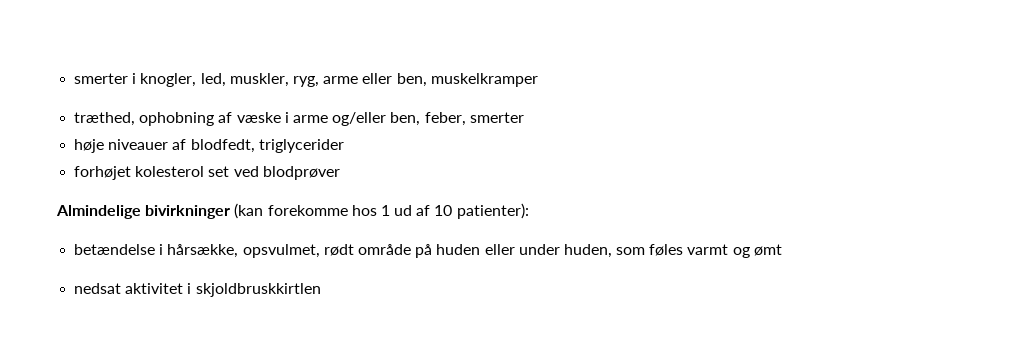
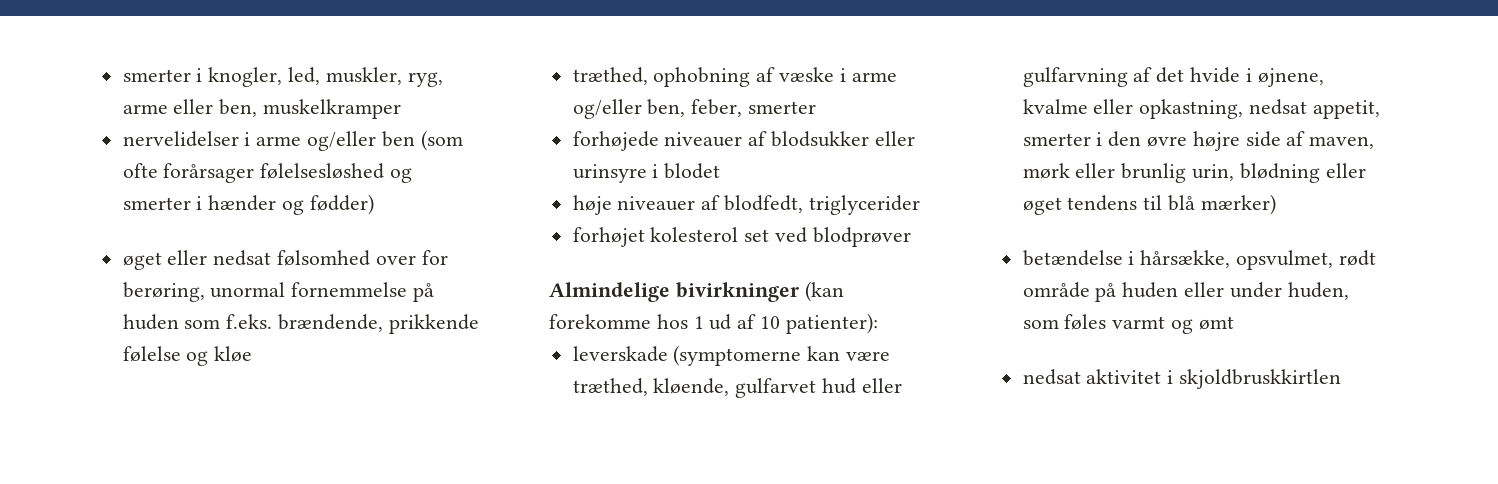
(538, 80) none -> [122,130,463,151] [122,163,413,183] [122,194,374,215] [122,250,448,270] [122,282,435,302] [122,314,479,334] [122,346,253,366] // nervelidelser i arme og/eller ben (som ofte forårsager følelsesløshed og smerter i hænder og fødder) // øget eller nedsat følsomhed over for berøring, unormal fornemmelse på huden som f.eks. brændende, prikkende følelse og kløe
(524, 117) none -> [572,131,915,151] [572,163,721,183] // forhøjede niveauer af blodsukker eller urinsyre i blodet
(529, 211) none -> [572,345,891,366] [572,378,902,398] [1022,67,1324,87] [1022,99,1380,119] [1022,131,1375,151] [1022,163,1366,183] [1022,194,1276,215] // leverskade (symptomerne kan være træthed, kløende, gulfarvet hud eller gulfarvning af det hvide i øjnene, kvalme eller opkastning, nedsat appetit, smerter i den øvre højre side af maven, mørk eller brunlig urin, blødning eller øget tendens til blå mærker)

